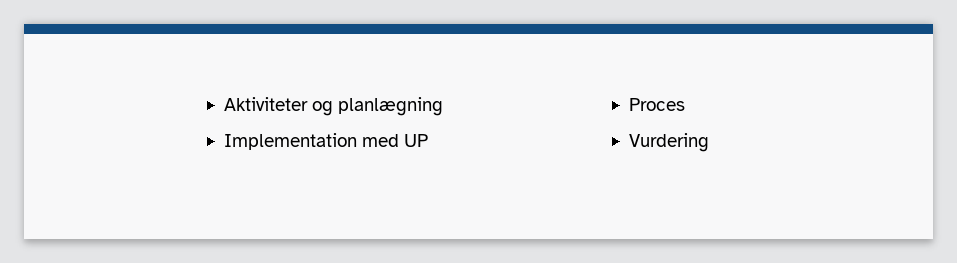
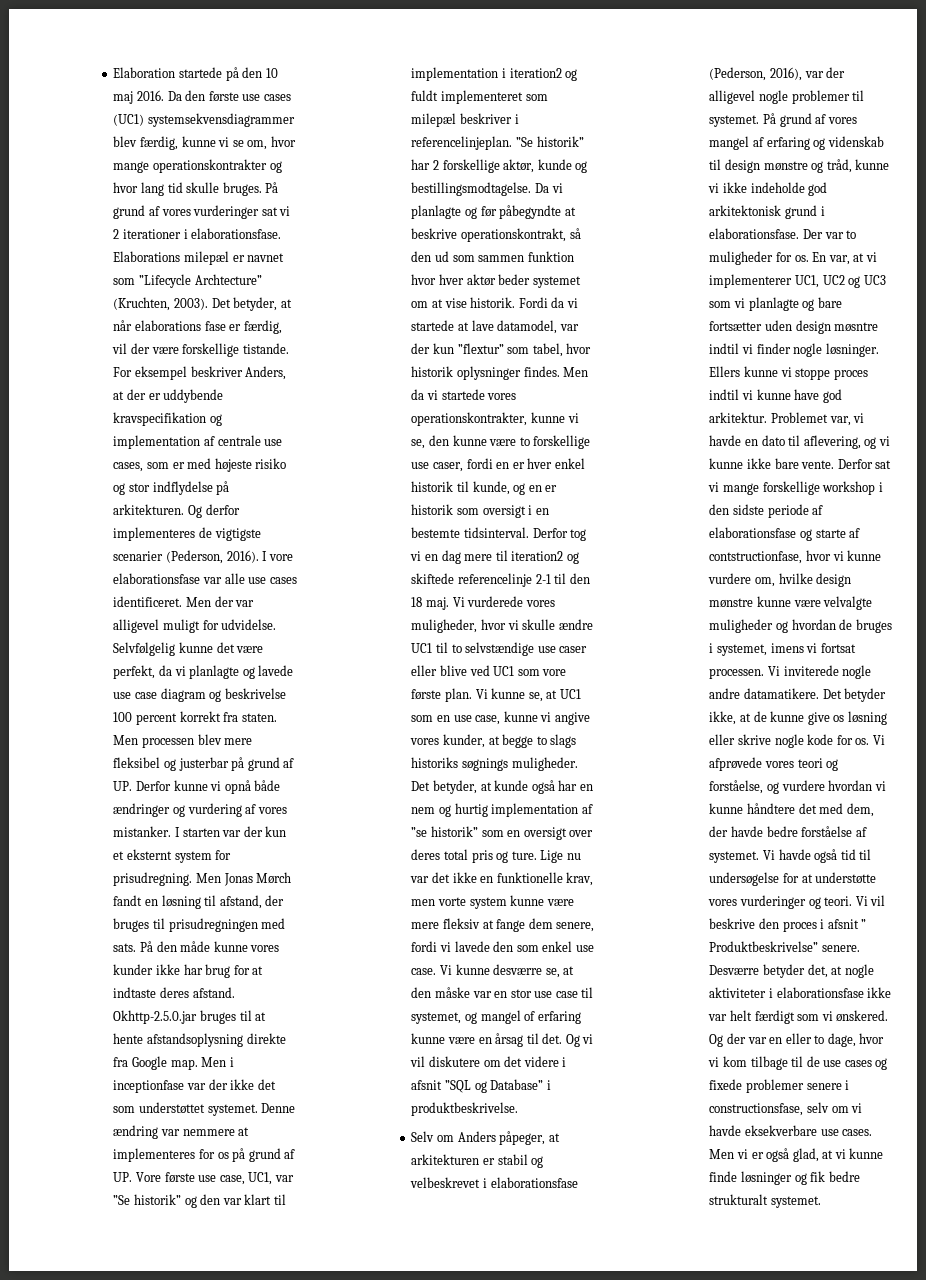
[223,97,443,116] [223,133,428,150] [628,98,685,111] [628,133,709,152] Aktiviteter og planlægning // Implementation med UP // Proces // Vurdering -> [113,67,278,81] [113,90,291,104] [113,113,295,127] [113,136,296,150] [113,159,282,173] [113,182,279,196] [113,205,291,219] [113,228,282,239] [113,251,285,265] [113,274,262,288] [113,297,292,311] [113,320,282,334] [112,343,289,357] [113,366,287,380] [113,389,224,403] [113,412,222,426] [113,435,283,449] [113,458,287,472] [113,481,230,495] [113,504,240,518] [113,527,261,541] [113,550,293,564] [113,573,297,584] [113,596,255,607] [113,619,277,633] [113,642,264,656] [113,665,294,679] [113,688,286,702] [113,711,277,725] [113,734,253,748] [113,757,295,771] [113,780,281,794] [113,803,287,817] [113,826,287,837] [113,849,232,863] [113,872,292,886] [113,895,285,909] [113,918,286,932] [113,941,280,952] [113,964,264,978] [113,987,235,998] [113,1010,267,1024] [113,1033,286,1047] [113,1056,234,1070] [113,1079,276,1093] [113,1102,296,1116] [113,1125,250,1139] [113,1148,296,1162] [113,1172,294,1185] [113,1194,286,1208] [411,67,578,81] [411,90,548,104] [411,113,519,127] [411,136,584,150] [411,159,588,173] [411,182,563,196] [411,205,576,219] [411,228,581,242] [411,251,574,262] [411,274,581,288] [411,297,578,308] [411,320,579,334] [411,343,592,357] [411,366,589,380] [411,389,517,400] [411,412,579,426] [411,435,591,449] [411,458,585,472] [411,481,558,495] [411,504,549,518] [411,527,587,541] [410,550,579,564] [411,573,590,587] [411,596,555,610] [411,619,593,633] [411,642,588,656] [411,665,567,676] [411,688,581,702] [411,711,590,725] [410,734,577,748] [411,757,578,771] [411,780,593,794] [411,803,593,817] [411,826,594,840] [411,849,581,863] [410,872,594,886] [411,895,574,909] [411,918,595,932] [411,941,594,952] [411,964,575,978] [411,987,594,998] [411,1010,581,1024] [411,1033,594,1047] [410,1056,567,1067] [411,1079,551,1093] [411,1102,519,1116] [411,1131,560,1145] [411,1154,544,1168] [410,1177,578,1188] [709,67,846,81] [709,90,865,104] [709,113,857,127] [709,136,884,150] [709,159,890,173] [708,182,828,196] [709,205,825,219] [709,228,857,239] [709,251,877,265] [709,274,886,288] [709,297,842,311] [709,320,879,334] [709,343,879,357] [709,366,868,380] [709,389,842,403] [709,412,865,426] [709,435,890,449] [709,458,892,469] [708,481,883,495] [709,504,824,518] [709,527,861,541] [709,550,882,564] [708,573,852,587] [709,596,873,610] [709,619,892,633] [709,643,856,656] [709,665,872,679] [709,688,887,702] [709,711,887,725] [709,734,885,748] [709,757,839,771] [709,780,886,794] [709,803,874,817] [709,826,867,837] [709,849,872,863] [709,872,877,886] [708,895,886,909] [709,918,867,932] [709,941,860,952] [709,964,874,978] [709,987,892,998] [708,1010,889,1024] [709,1033,885,1047] [708,1056,888,1070] [709,1079,850,1093] [709,1102,863,1116] [709,1125,873,1136] [709,1148,884,1162] [709,1171,860,1185] [709,1194,821,1208] Elaboration startede på den 10 maj 2016. Da den første use cases (UC1) systemsekvensdiagrammer blev færdig, kunne vi se om, hvor mange operationskontrakter og hvor lang tid skulle bruges. På grund af vores vurderinger sat vi 2 iterationer i elaborationsfase. Elaborations milepæl er navnet som ”Lifecycle Archtecture” (Kruchten, 2003). Det betyder, at når elaborations fase er færdig, vil der være forskellige tistande. For eksempel beskriver Anders, at der er uddybende kravspecifikation og implementation af centrale use cases, som er med højeste risiko og stor indflydelse på arkitekturen. Og derfor implementeres de vigtigste scenarier (Pederson, 2016). I vore elaborationsfase var alle use cases identificeret. Men der var alligevel muligt for udvidelse. Selvfølgelig kunne det være perfekt, da vi planlagte og lavede use case diagram og beskrivelse 100 percent korrekt fra staten. Men processen blev mere fleksibel og justerbar på grund af UP. Derfor kunne vi opnå både ændringer og vurdering af vores mistanker. I starten var der kun et eksternt system for prisudregning. Men Jonas Mørch fandt en løsning til afstand, der bruges til prisudregningen med sats. På den måde kunne vores kunder ikke har brug for at indtaste deres afstand. Okhttp-2.5.0.jar bruges til at hente afstandsoplysning direkte fra Google map. Men i inceptionfase var der ikke det som understøttet systemet. Denne ændring var nemmere at implementeres for os på grund af UP. Vore første use case, UC1, var ”Se historik” og den var klart til implementation i iteration2 og fuldt implementeret som milepæl beskriver i referencelinjeplan. ”Se historik” har 2 forskellige aktør, kunde og bestillingsmodtagelse. Da vi planlagte og før påbegyndte at beskrive operationskontrakt, så den ud som sammen funktion hvor hver aktør beder systemet om at vise historik. Fordi da vi startede at lave datamodel, var der kun ”flextur” som tabel, hvor historik oplysninger findes. Men da vi startede vores operationskontrakter, kunne vi se, den kunne være to forskellige use caser, fordi en er hver enkel historik til kunde, og en er historik som oversigt i en bestemte tidsinterval. Derfor tog vi en dag mere til iteration2 og skiftede referencelinje 2-1 til den 18 maj. Vi vurderede vores muligheder, hvor vi skulle ændre UC1 til to selvstændige use caser eller blive ved UC1 som vore første plan. Vi kunne se, at UC1 som en use case, kunne vi angive vores kunder, at begge to slags historiks søgnings muligheder. Det betyder, at kunde også har en nem og hurtig implementation af ”se historik” som en oversigt over deres total pris og ture. Lige nu var det ikke en funktionelle krav, men vorte system kunne være mere fleksiv at fange dem senere, fordi vi lavede den som enkel use case. Vi kunne desværre se, at den måske var en stor use case til systemet, og mangel of erfaring kunne være en årsag til det. Og vi vil diskutere om det videre i afsnit ”SQL og Database” i produktbeskrivelse. // Selv om Anders påpeger, at arkitekturen er stabil og velbeskrevet i elaborationsfase (Pederson, 2016), var der alligevel nogle problemer til systemet. På grund af vores mangel af erfaring og videnskab til design mønstre og tråd, kunne vi ikke indeholde god arkitektonisk grund i elaborationsfase. Der var to muligheder for os. En var, at vi implementerer UC1, UC2 og UC3 som vi planlagte og bare fortsætter uden design møsntre indtil vi finder nogle løsninger. Ellers kunne vi stoppe proces indtil vi kunne have god arkitektur. Problemet var, vi havde en dato til aflevering, og vi kunne ikke bare vente. Derfor sat vi mange forskellige workshop i den sidste periode af elaborationsfase og starte af contstructionfase, hvor vi kunne vurdere om, hvilke design mønstre kunne være velvalgte muligheder og hvordan de bruges i systemet, imens vi fortsat processen. Vi inviterede nogle andre datamatikere. Det betyder ikke, at de kunne give os løsning eller skrive nogle kode for os. Vi afprøvede vores teori og forståelse, og vurdere hvordan vi kunne håndtere det med dem, der havde bedre forståelse af systemet. Vi havde også tid til undersøgelse for at understøtte vores vurderinger og teori. Vi vil beskrive den proces i afsnit ” Produktbeskrivelse” senere. Desværre betyder det, at nogle aktiviteter i elaborationsfase ikke var helt færdigt som vi ønskered. Og der var en eller to dage, hvor vi kom tilbage til de use cases og fixede problemer senere i constructionsfase, selv om vi havde eksekverbare use cases. Men vi er også glad, at vi kunne finde løsninger og fik bedre strukturalt systemet.

